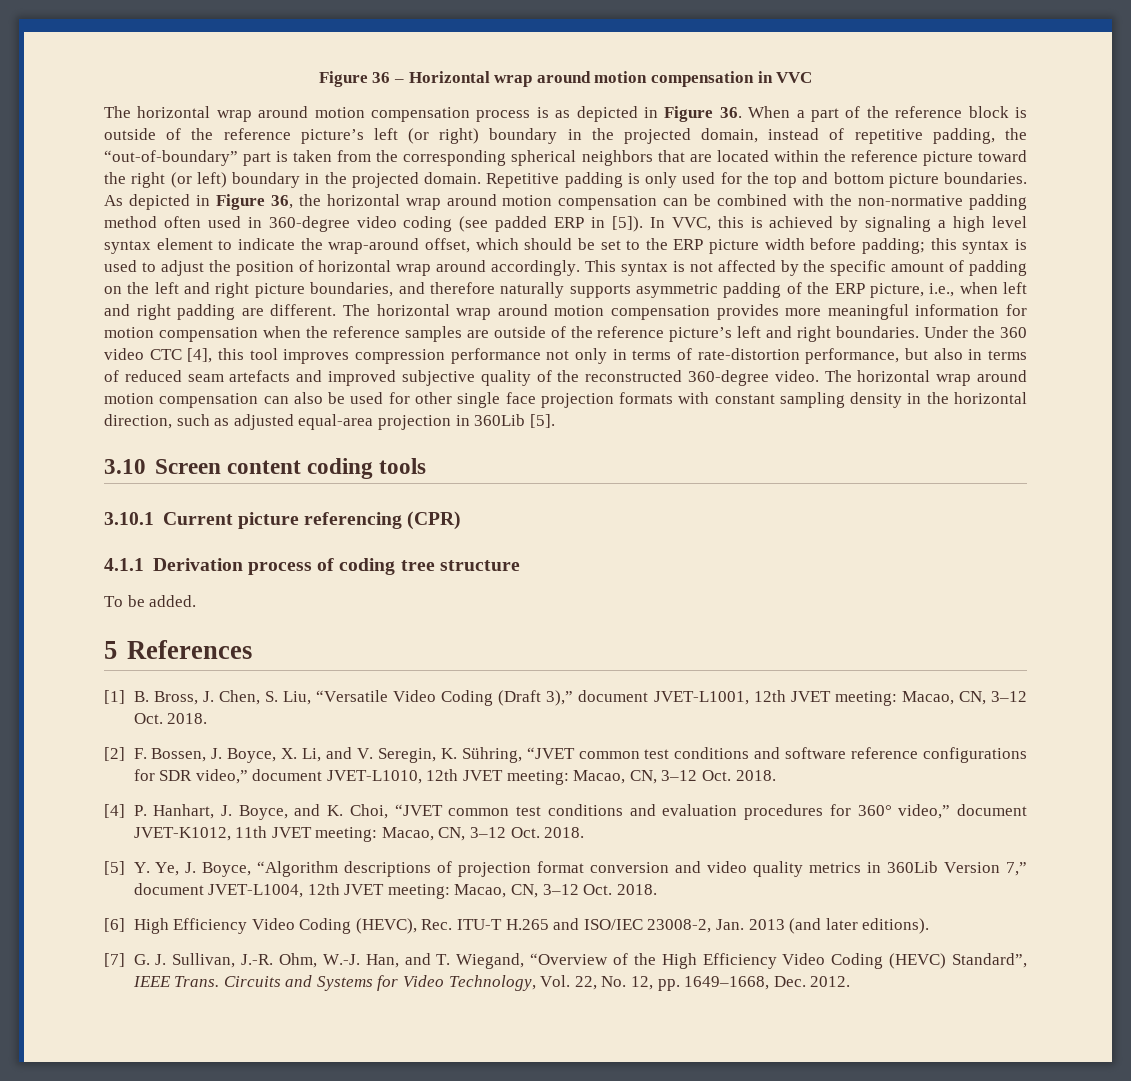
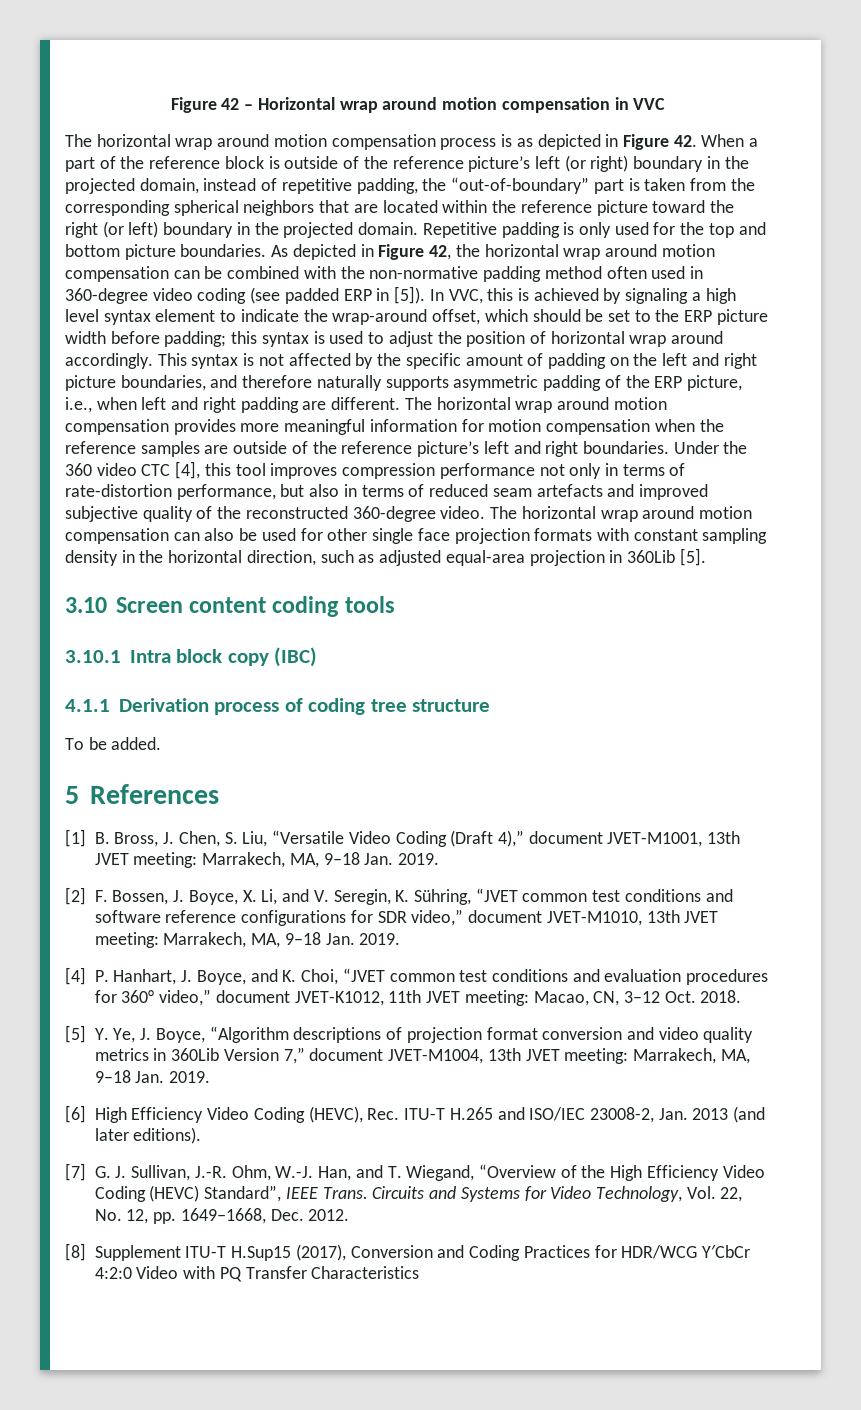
[318,71,391,87] Figure 36 -> [170,97,240,113] Figure 42
[719,107,742,118] 36. -> [673,135,697,147] 42.
[270,195,293,209] 36, -> [429,245,452,260] 42,
[162,511,462,530] Current picture referencing (CPR) -> [129,647,318,667] Intra block copy (IBC)
[546,690,1027,706] [133,713,208,724] 3),” document JVET-L1001, 12th JVET meeting: Macao, CN, 3–12 Oct. 2018. -> [498,830,741,847] [94,852,440,868] 4),” document JVET-M1001, 13th JVET meeting: Marrakech, MA, 9–18 Jan. 2019.
[326,769,776,785] JVET-L1010, 12th JVET meeting: Macao, CN, 3–12 Oct. 2018. -> [546,910,719,926] [94,932,401,948] JVET-M1010, 13th JVET meeting: Marrakech, MA, 9–18 Jan. 2019.
[208,883,657,899] JVET-L1004, 12th JVET meeting: Macao, CN, 3–12 Oct. 2018. -> [388,1048,750,1064] [94,1070,211,1083] JVET-M1004, 13th JVET meeting: Marrakech, MA, 9–18 Jan. 2019.
(851, 981) none -> [65,1243,751,1261] [94,1266,420,1282] // [8] Supplement ITU-T H.Sup15 (2017), Conversion and Coding Practices for HDR/WCG Y′CbCr 4:2:0 Video with PQ Transfer Characteristics

